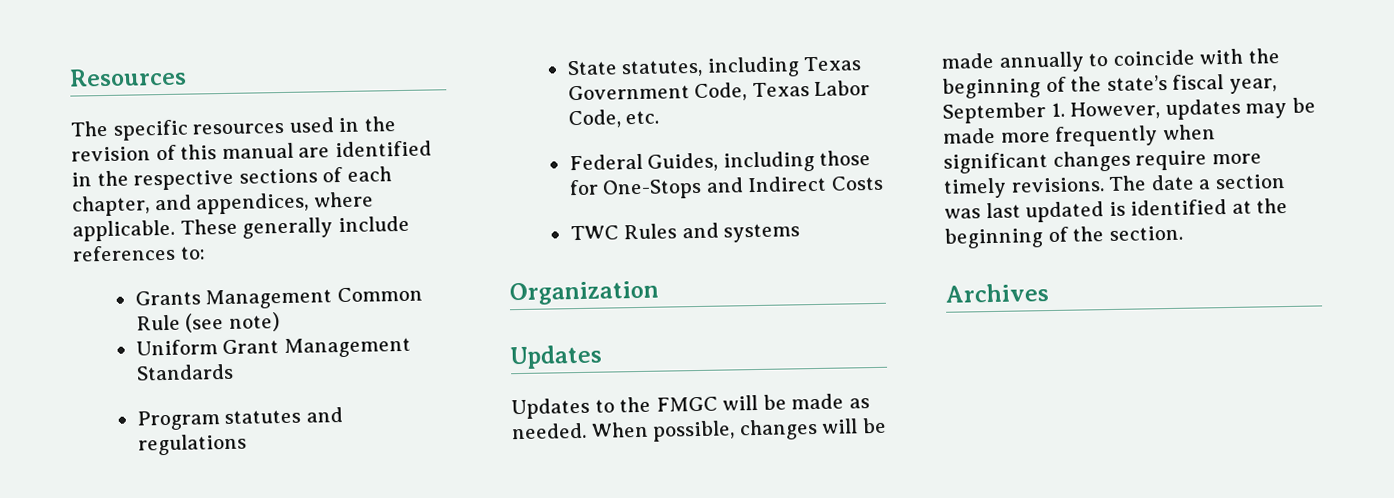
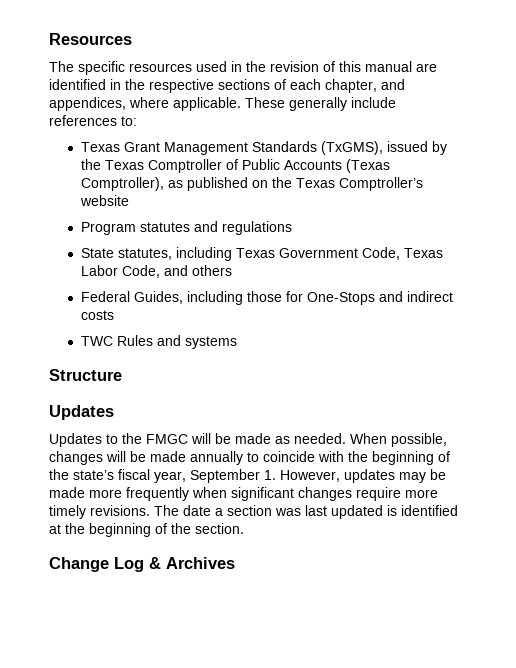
[134,286,423,310] [135,312,280,333] [135,336,411,359] [135,363,234,381] Grants Management Common Rule (see note) // Uniform Grant Management Standards -> [80,141,447,155] [80,159,390,173] [80,177,423,191] [79,195,129,206] Texas Grant Management Standards (TxGMS), issued by the Texas Comptroller of Public Accounts (Texas Comptroller), as published on the Texas Comptroller’s website
[625,110,660,125] etc. -> [163,265,232,276] and others
[747,175,884,193] Indirect Costs -> [406,291,453,302] [80,310,114,320] indirect costs
[509,280,659,306] Organization -> [49,369,122,381] Structure
(1183, 233) none -> [49,557,161,572] Change Log &

